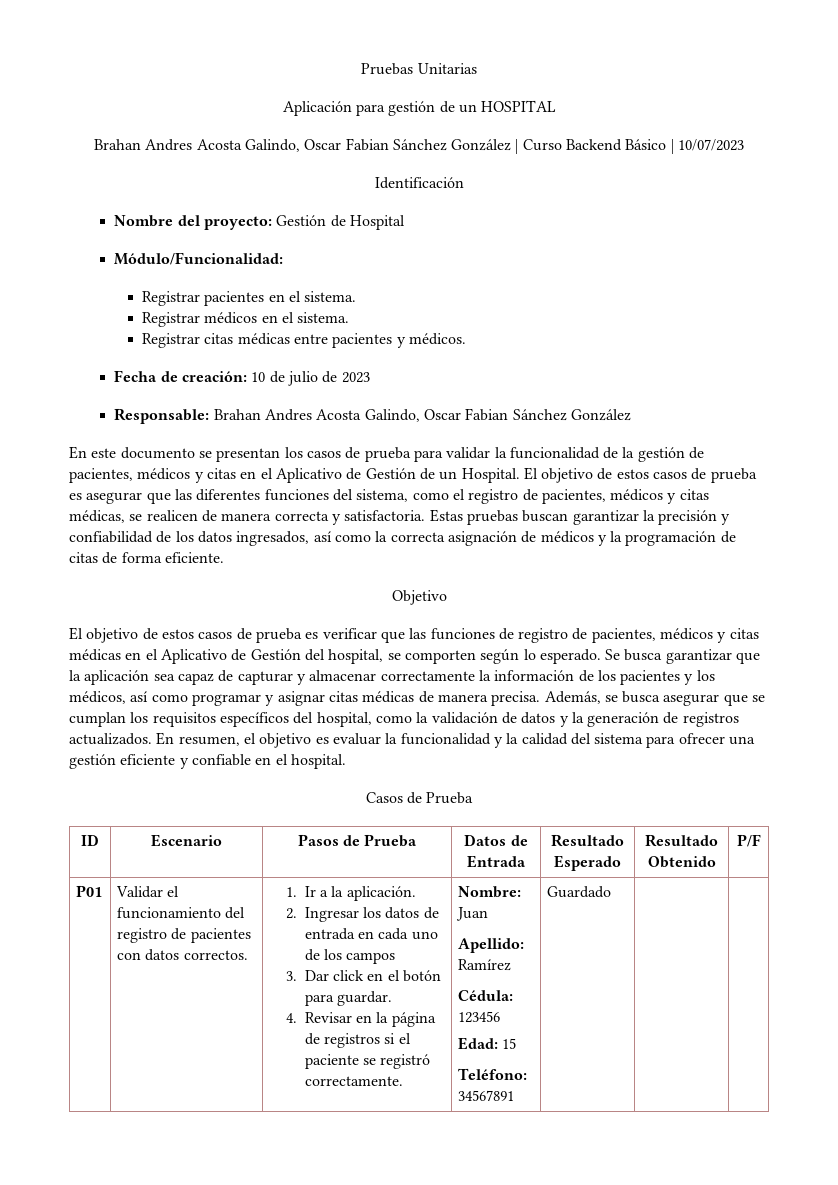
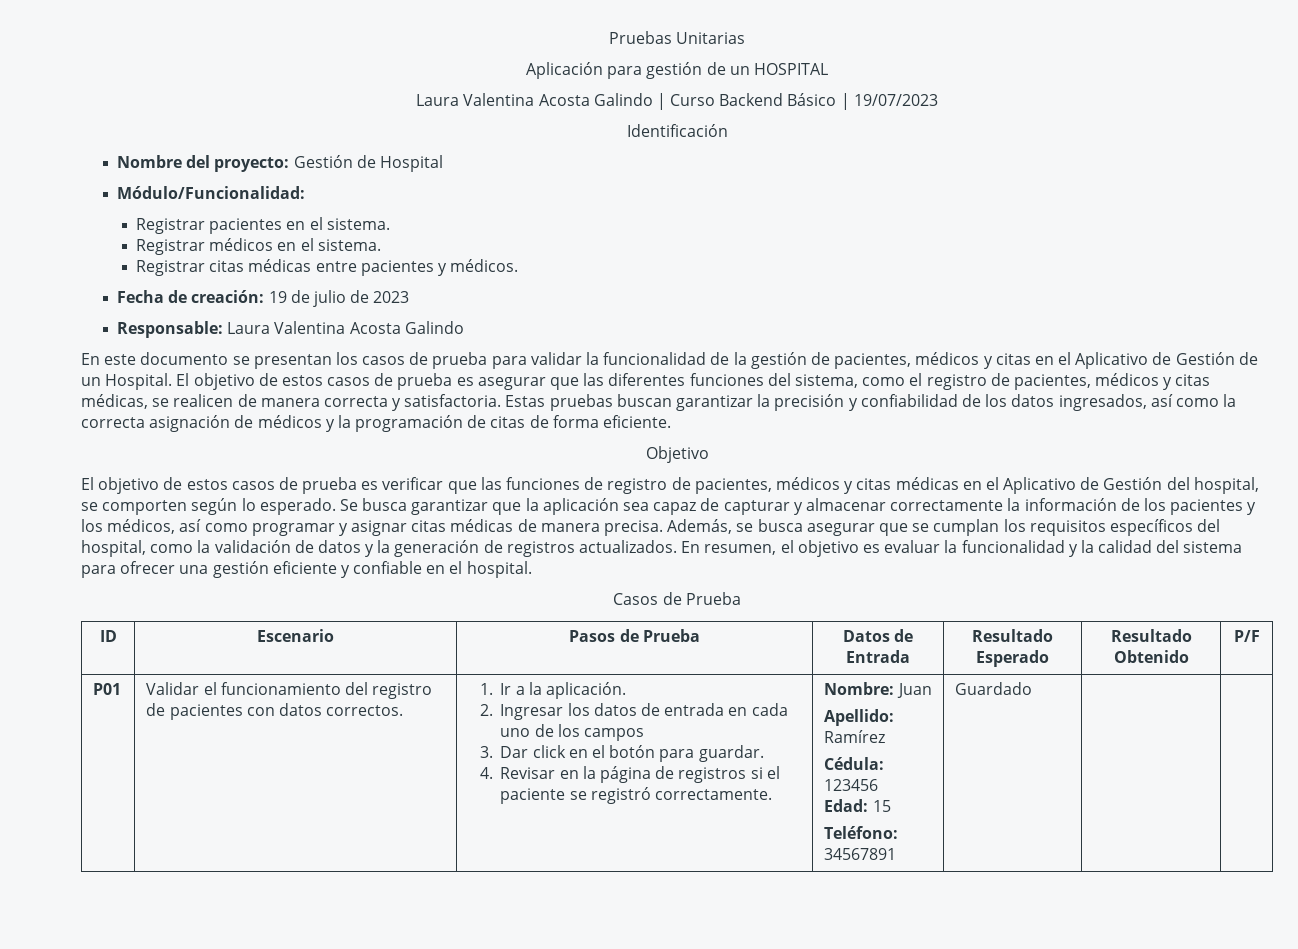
[93,138,512,152] Brahan Andres Acosta Galindo, Oscar Fabian Sánchez González -> [416,93,653,106] Laura Valentina Acosta Galindo
[678,139,745,151] 10/07/2023 -> [853,94,938,106] 19/07/2023
[251,372,266,382] 10 -> [268,291,287,303] 19
[213,408,631,422] Brahan Andres Acosta Galindo, Oscar Fabian Sánchez González -> [227,321,464,334] Laura Valentina Acosta Galindo

